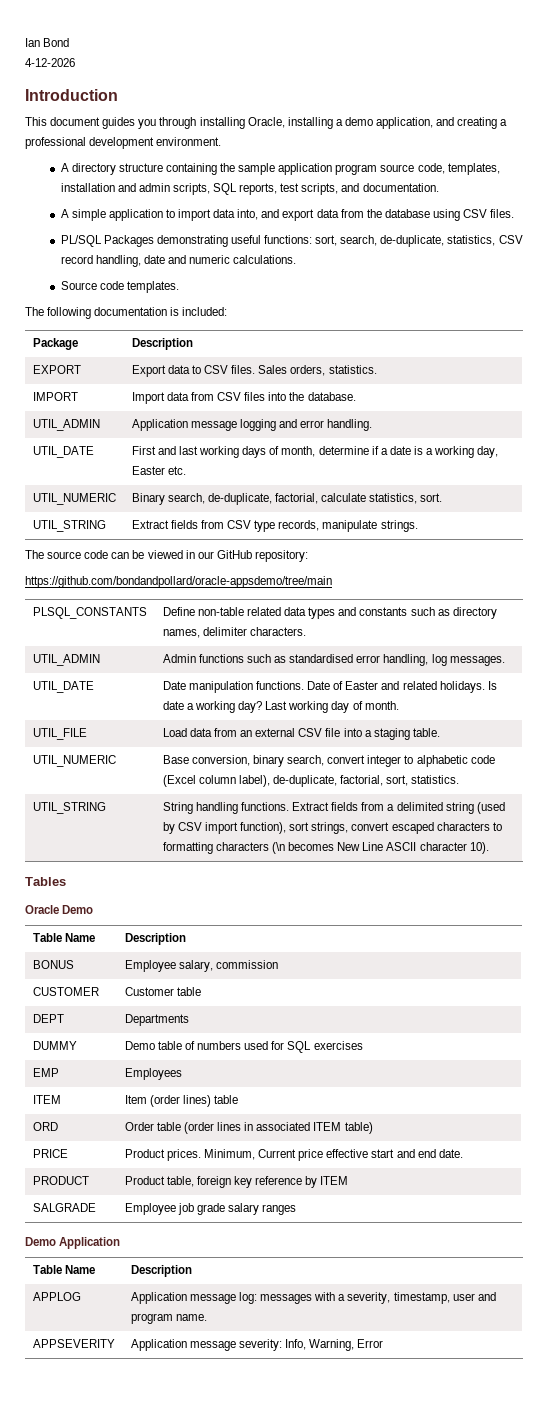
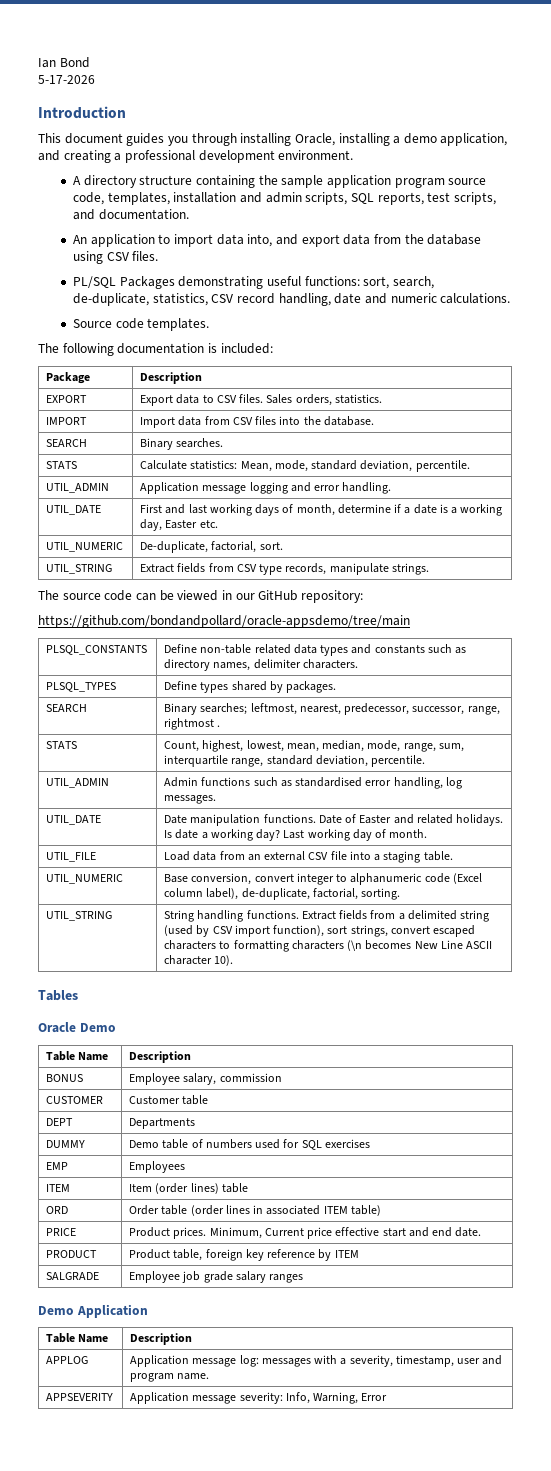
[25,58,75,67] 4-12-2026 -> [38,75,95,84] 5-17-2026
[60,209,106,221] A simple -> [73,235,88,244] An
(356, 396) none -> [46,439,88,447] [140,438,224,450] [46,461,78,469] [140,460,470,472] // SEARCH | Binary searches. // STATS | Calculate statistics: Mean, mode, standard deviation, percentile.
[131,493,418,505] Binary search, de-duplicate, factorial, calculate statistics, -> [140,541,257,553] De-duplicate, factorial,
(307, 631) none -> [46,682,117,692] [164,681,337,693] [46,704,88,712] [164,703,500,715] [164,718,221,730] [46,741,78,749] [164,740,464,752] [164,755,426,767] // PLSQL_TYPES | Define types shared by packages. // SEARCH | Binary searches; leftmost, nearest, predecessor, successor, range, rightmost . // STATS | Count, highest, lowest, mean, median, mode, range, sum, interquartile range, standard deviation, percentile.
[253,755,325,767] binary search, -> (252, 879) none
[416,755,468,767] alphabetic -> [350,873,423,885] alphanumeric
[386,775,460,786] sort, statistics. -> [361,888,401,900] sorting.

